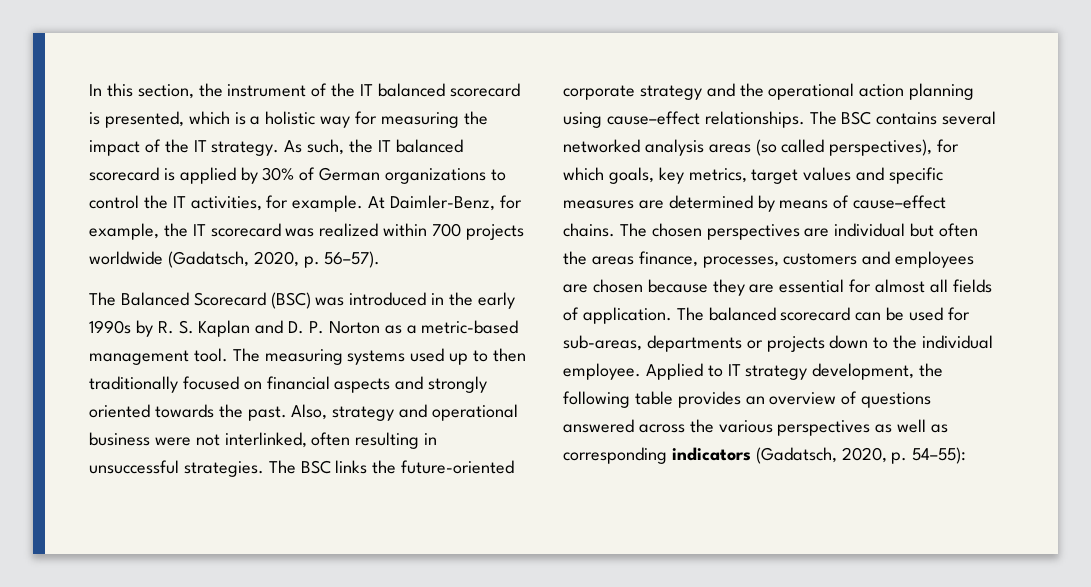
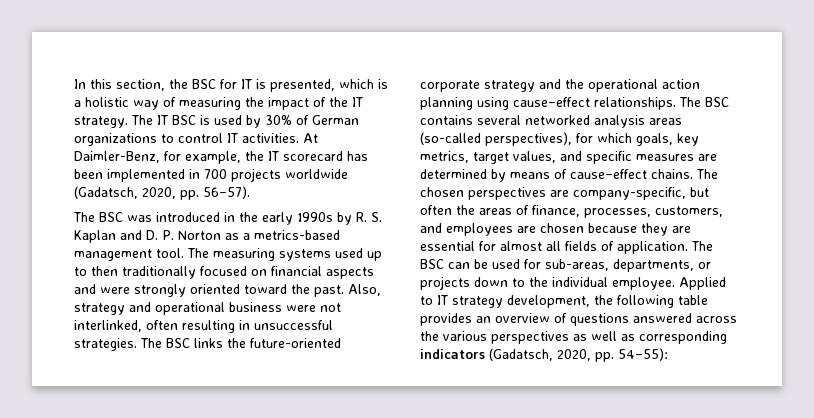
[227,83,520,97] instrument of the IT balanced scorecard -> [192,79,252,89] BSC for IT
[355,111,378,125] for -> [163,97,176,107] of
[284,139,463,155] [89,167,236,184] As such, the IT balanced scorecard is applied -> [131,115,242,125] The IT BSC is used
[143,195,364,212] the IT activities, for example. -> [227,133,299,143] IT activities.
[285,223,428,237] was realized within -> [347,151,368,161] [74,169,200,182] has been implemented in
[303,256,320,268] p. -> [180,190,199,200] pp.
[120,292,311,309] Balanced Scorecard (BSC) -> [99,212,123,222] BSC
[421,320,519,334] metric-based -> [253,230,340,240] metrics-based
(424, 383) none -> [100,287,130,294] were
[154,404,214,418] towards -> [244,284,287,294] toward
[755,139,825,156] (so called -> [420,132,481,145] (so-called
[803,167,852,181] values -> [513,151,556,163] values,
[834,223,906,237] individual -> [573,187,686,200] company-specific,
(634, 260) none -> [516,205,529,215] of
[783,253,858,265] customers -> [655,206,723,217] customers,
[708,307,851,321] balanced scorecard -> [420,259,444,269] BSC
[646,335,742,352] departments -> [613,259,694,272] departments,
[891,452,908,464] p. -> [595,352,614,362] pp.

